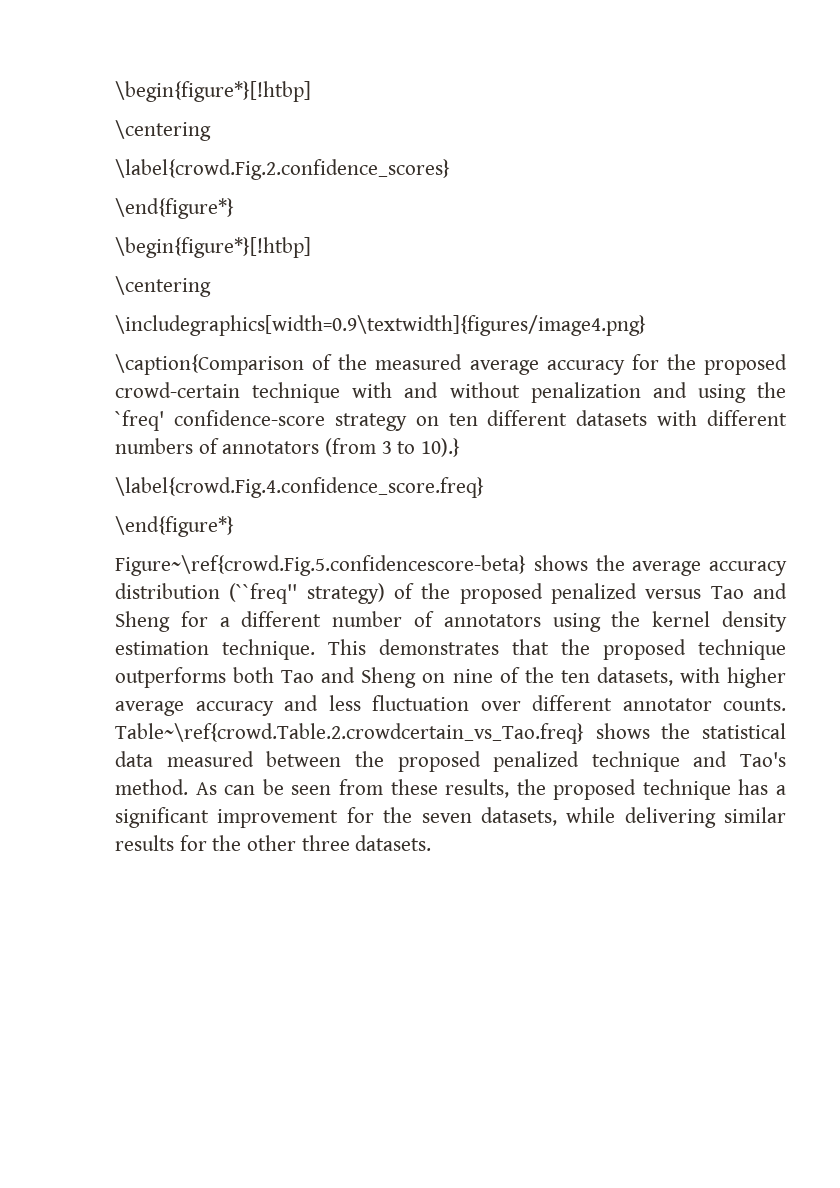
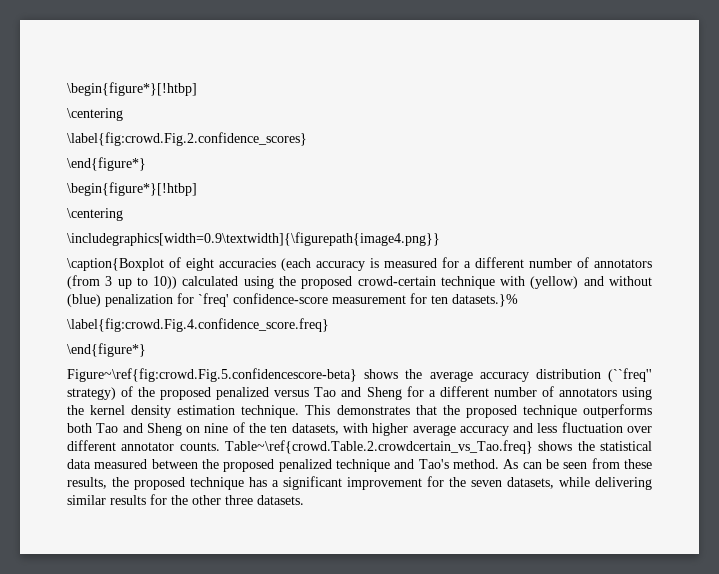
[115,81,311,102] [115,120,211,141] [115,159,450,180] \begin{figure*}[!htbp] // \centering // \label{crowd.Fig.2.confidence_scores} -> [67,82,197,96] [67,108,123,121] [67,132,307,146] \begin{figure*}[!htbp] // \centering // \label{fig:crowd.Fig.2.confidence_scores}
[115,315,646,336] [115,354,659,375] \includegraphics[width=0.9\textwidth]{figures/image4.png} // \caption{Comparison of the measured average accuracy for -> [67,232,440,246] [67,257,652,271] [67,275,274,289] \includegraphics[width=0.9\textwidth]{\figurepath{image4.png}} // \caption{Boxplot of eight accuracies (each accuracy is measured for a different number of annotators (from 3 up to 10)) calculated using
(393, 390) none -> [530,276,579,289] (yellow)
[530,382,786,403] [115,410,787,431] [115,438,461,457] [115,477,484,498] [115,516,234,537] [115,555,526,576] penalization and using the `freq' confidence-score strategy on ten different datasets with different numbers of annotators (from 3 to 10).} // \label{crowd.Fig.4.confidence_score.freq} // \end{figure*} // Figure~\ref{crowd.Fig.5.confidencescore-beta} -> [67,293,518,307] [67,318,329,332] [67,343,146,357] [67,368,357,382] (blue) penalization for `freq' confidence-score measurement for ten datasets.}% // \label{fig:crowd.Fig.4.confidence_score.freq} // \end{figure*} // Figure~\ref{fig:crowd.Fig.5.confidencescore-beta}

